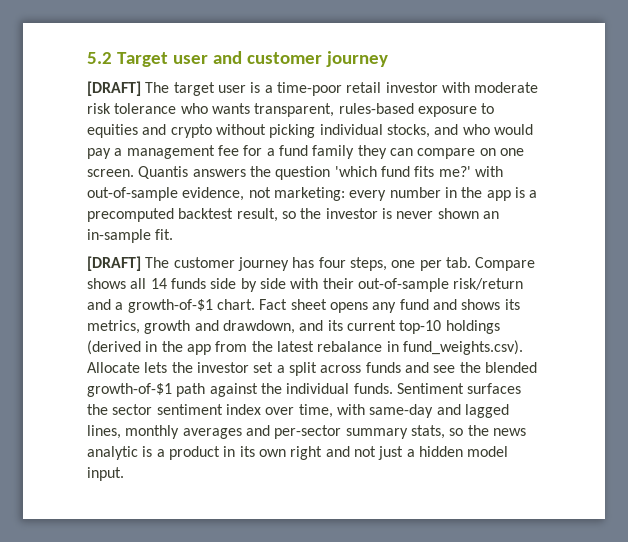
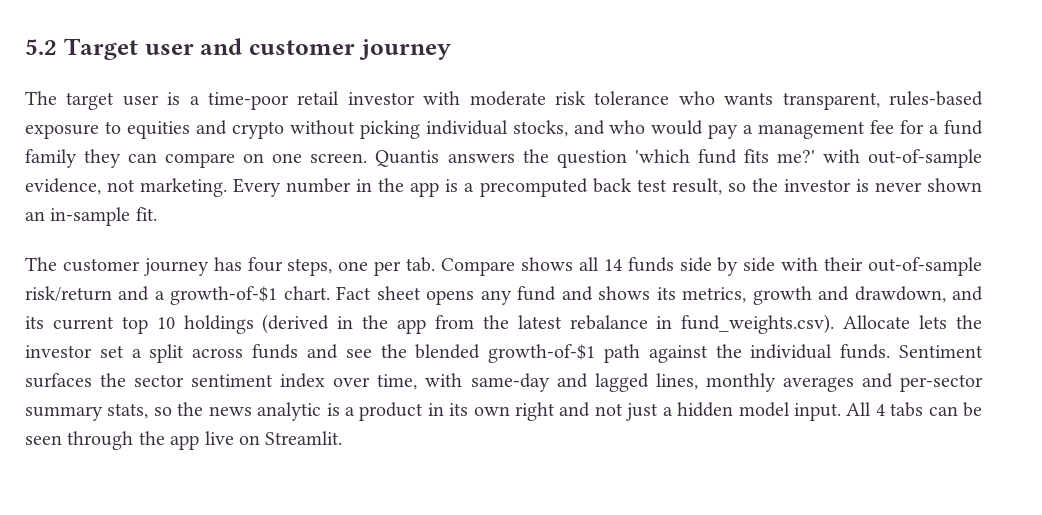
[87,81,141,96] [DRAFT] -> (451, 49) none
[273,187,387,201] marketing: every -> [140,178,282,197] marketing. Every
[178,208,234,219] backtest -> [592,178,667,193] back test
[87,256,141,271] [DRAFT] -> (157, 214) none
[399,320,442,334] top-10 -> [121,316,175,334] top 10
(124, 474) none -> [846,402,982,417] [25,431,343,450] All 4 tabs can be seen through the app live on Streamlit.

